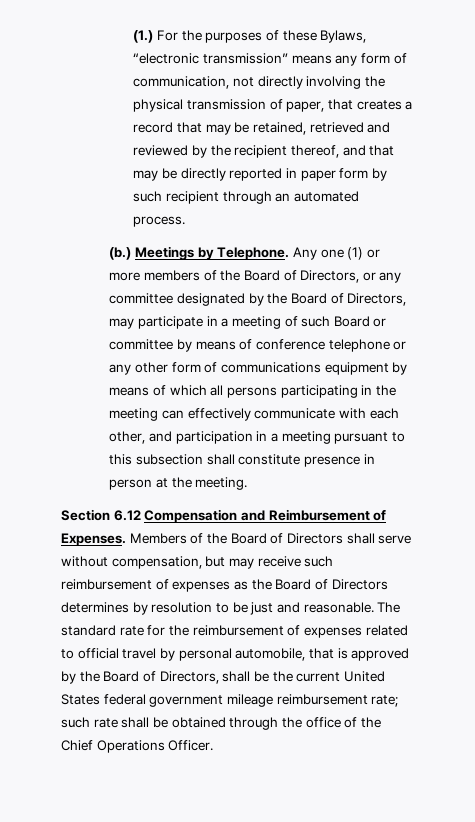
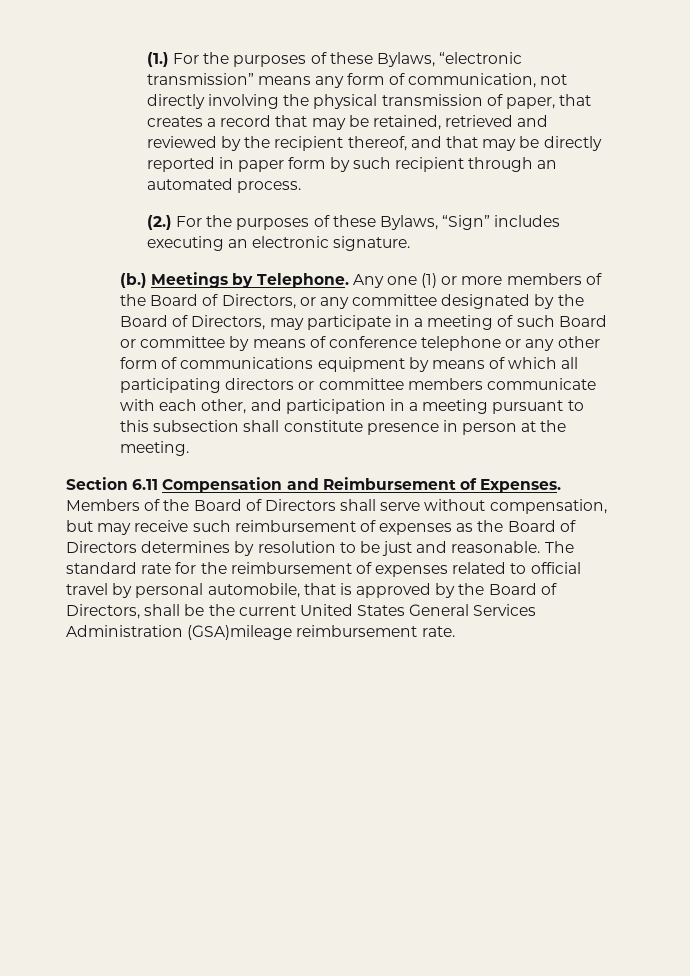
(186, 221) none -> [146,215,561,230] [146,236,411,251] // (2.) For the purposes of these Bylaws, “Sign” includes executing an electronic signature.
[226,385,396,398] [109,408,251,421] persons participating in the meeting can effectively -> [119,378,483,393] participating directors or committee members
[113,510,141,521] 6.12 -> [132,479,159,490] 6.11
[103,694,399,707] [61,717,381,730] [61,740,214,753] federal government mileage reimbursement rate; such rate shall be obtained through the office of the Chief Operations Officer. -> [409,604,537,616] [66,625,455,640] General Services Administration (GSA)mileage reimbursement rate.

